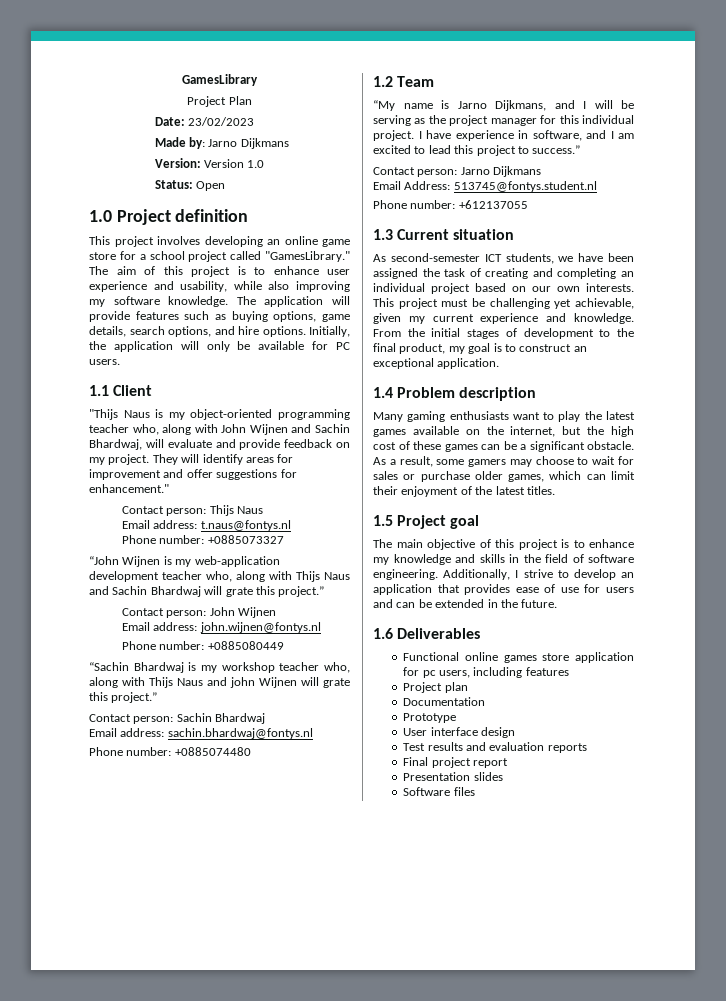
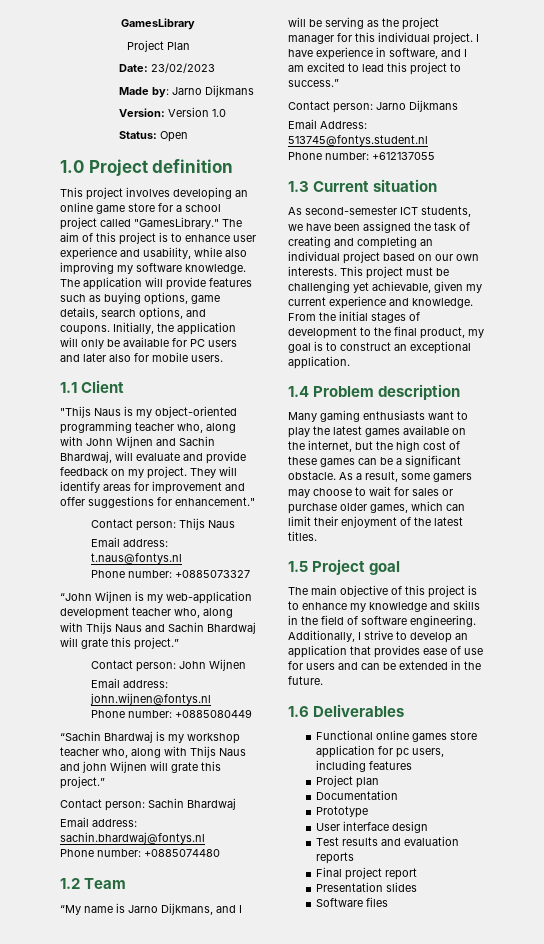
[238,326,306,337] hire options. -> [60,325,110,335] coupons.
(350, 346) none -> [208,340,237,347] [60,352,188,362] users and later also for mobile

